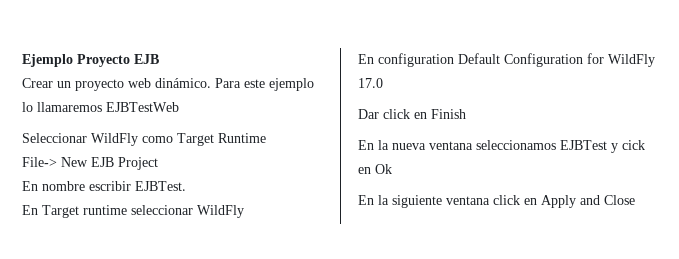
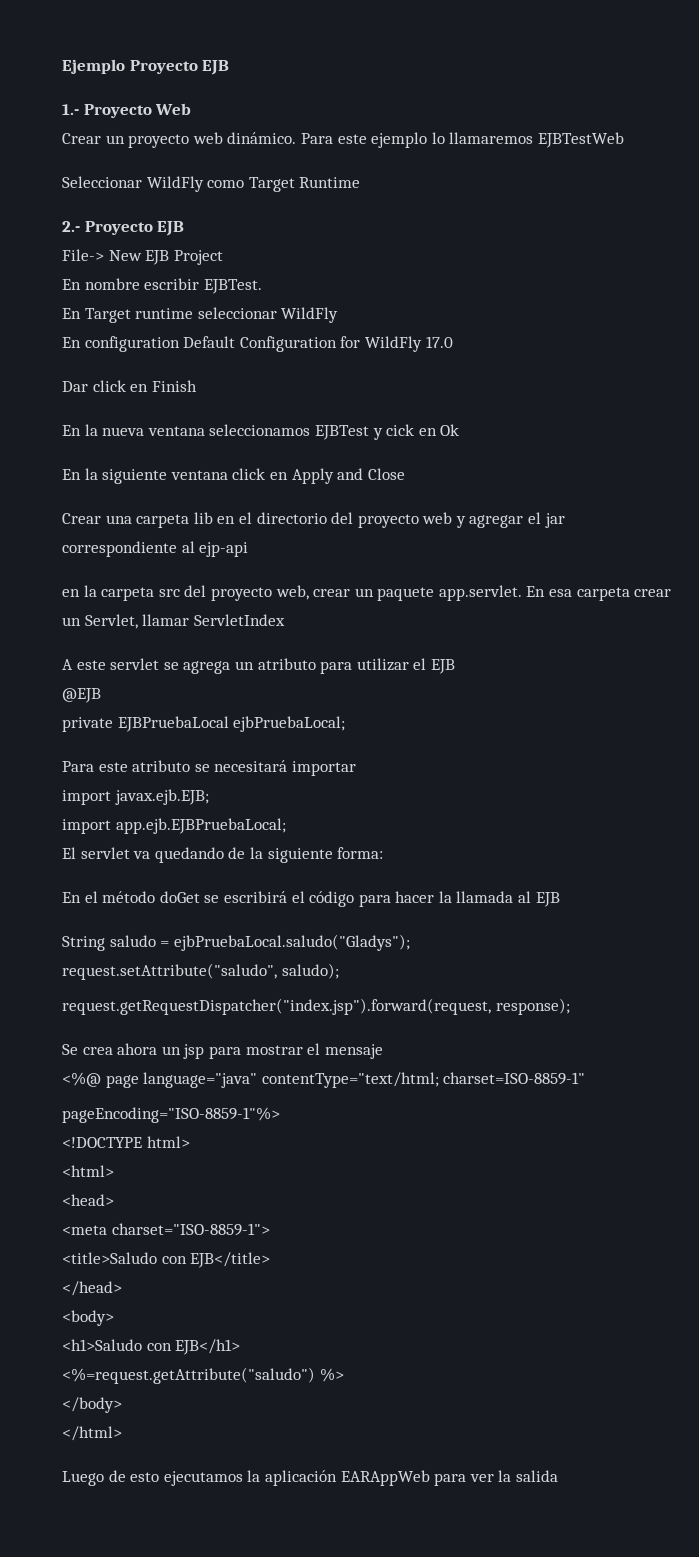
(159, 59) none -> [62,103,192,118] // 1.- Proyecto Web
(266, 138) none -> [62,221,185,236] // 2.- Proyecto EJB
(635, 200) none -> [62,512,565,528] [62,541,249,557] [62,585,672,601] [62,614,285,629] [62,658,455,674] [62,688,101,703] [62,716,346,732] [62,760,356,776] [62,789,209,805] [62,818,286,834] [62,847,384,863] [62,891,560,907] [62,934,410,951] [62,963,339,980] [62,998,570,1015] [62,1043,383,1059] [62,1072,586,1088] [62,1107,280,1123] [62,1136,190,1148] [62,1165,114,1177] [62,1194,114,1206] [62,1223,270,1236] [62,1252,271,1268] [62,1281,122,1296] [62,1310,114,1326] [62,1339,241,1355] [62,1367,344,1384] [62,1397,122,1413] [62,1426,122,1441] [62,1470,558,1486] // Crear una carpeta lib en el directorio del proyecto web y agregar el jar correspondiente al ejp-api // en la carpeta src del proyecto web, crear un paquete app.servlet. En esa carpeta crear un Servlet, llamar ServletIndex // A este servlet se agrega un atributo para utilizar el EJB // @EJB // private EJBPruebaLocal ejbPruebaLocal; // Para este atributo se necesitará importar // import javax.ejb.EJB; // import app.ejb.EJBPruebaLocal; // El servlet va quedando de la siguiente forma: // En el método doGet se escribirá el código para hacer la llamada al EJB // String saludo = ejbPruebaLocal.saludo("Gladys"); // request.setAttribute("saludo", saludo); // request.getRequestDispatcher("index.jsp").forward(request, response); // Se crea ahora un jsp para mostrar el mensaje // <%@ page language="java" contentType="text/html; charset=ISO-8859-1" // pageEncoding="ISO-8859-1"%> // <!DOCTYPE html> // <html> // <head> // <meta charset="ISO-8859-1"> // <title>Saludo con EJB</title> // </head> // <body> // <h1>Saludo con EJB</h1> // <%=request.getAttribute("saludo") %> // </body> // </html> // Luego de esto ejecutamos la aplicación EARAppWeb para ver la salida

